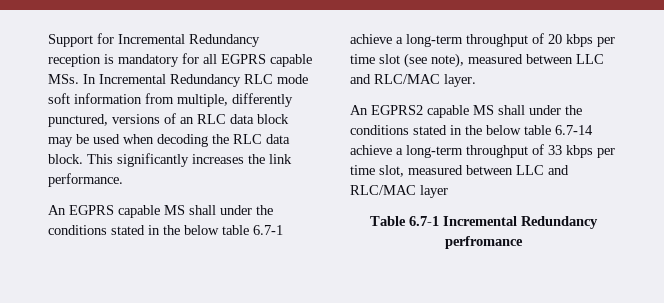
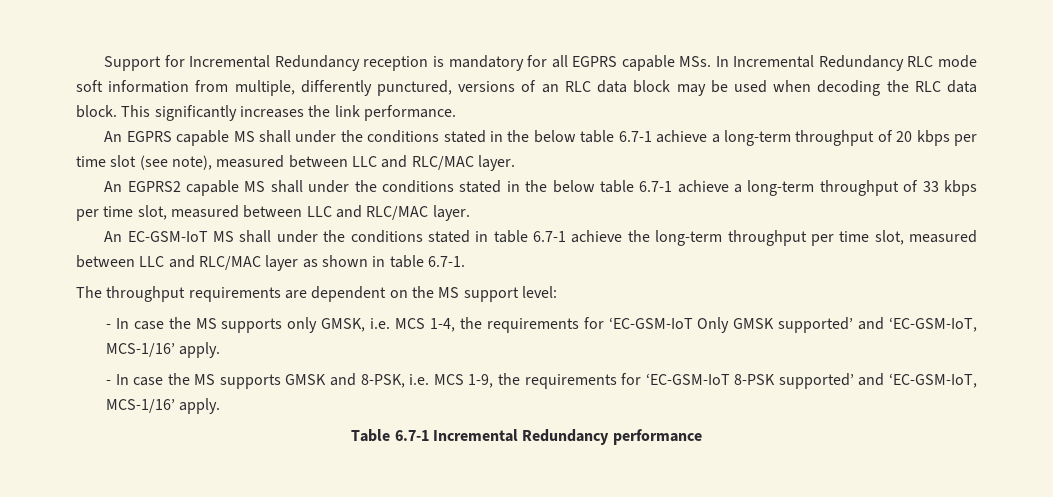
[555,125,593,135] 6.7-14 -> [639,181,673,192] 6.7-1
[420,185,448,198] layer -> [432,205,470,221] [104,230,977,246] [76,255,465,271] [76,286,557,302] [106,317,977,333] [106,342,221,358] [106,373,978,389] [106,398,221,414] layer. // An EC-GSM-IoT MS shall under the conditions stated in table 6.7-1 achieve the long-term throughput per time slot, measured between LLC and RLC/MAC layer as shown in table 6.7-1. // The throughput requirements are dependent on the MS support level: // - In case the MS supports only GMSK, i.e. MCS 1-4, the requirements for ‘EC-GSM-IoT Only GMSK supported’ and ‘EC-GSM-IoT, MCS-1/16’ apply. // - In case the MS supports GMSK and 8-PSK, i.e. MCS 1-9, the requirements for ‘EC-GSM-IoT 8-PSK supported’ and ‘EC-GSM-IoT, MCS-1/16’ apply.
[444,236,523,249] perfromance -> [612,429,702,445] performance

